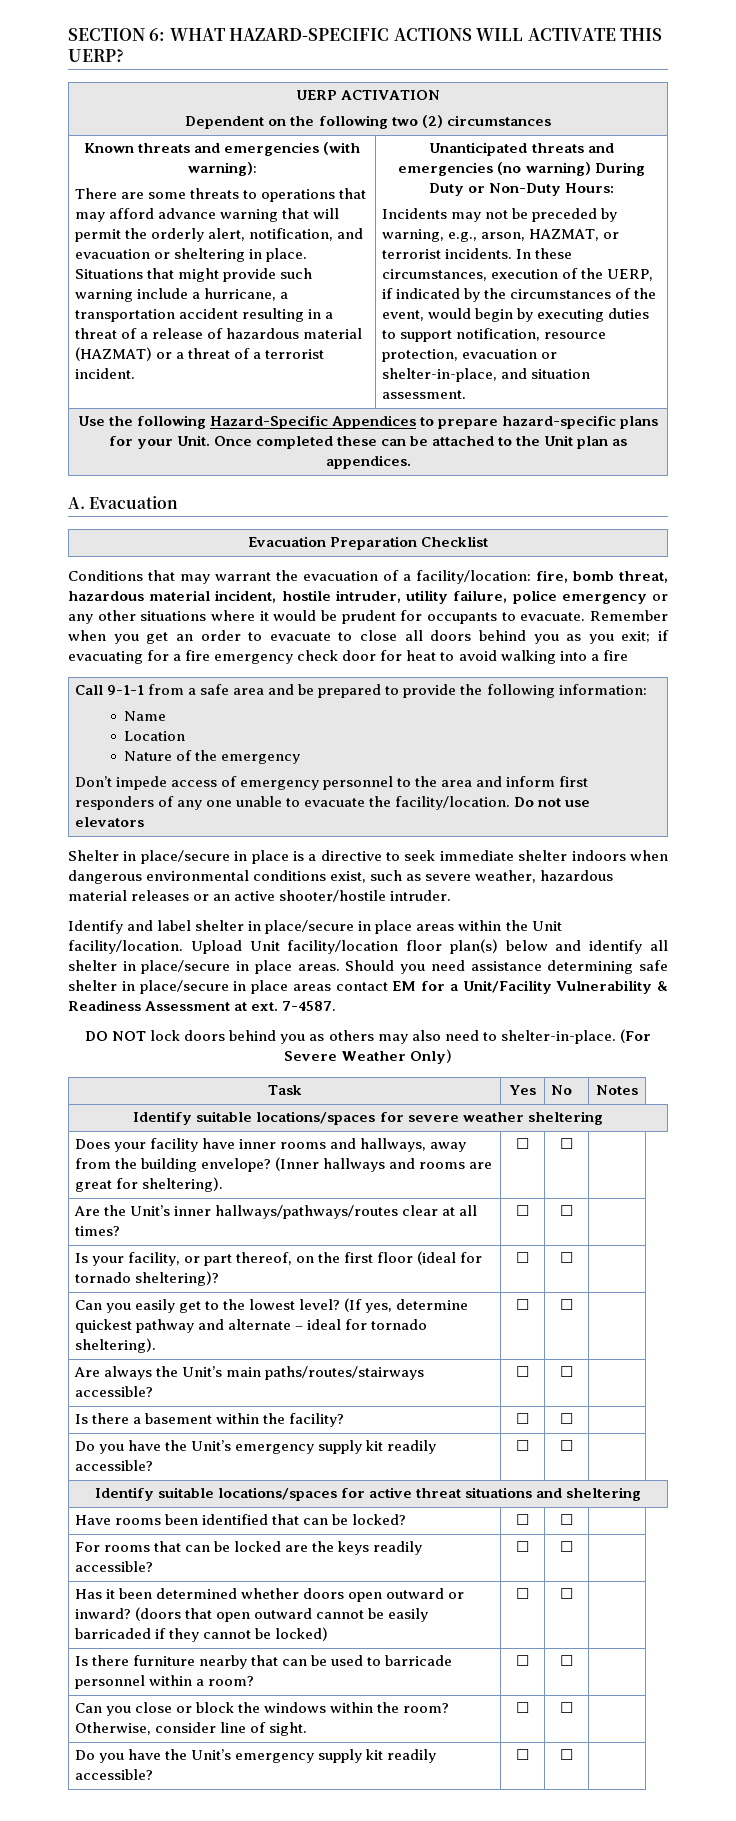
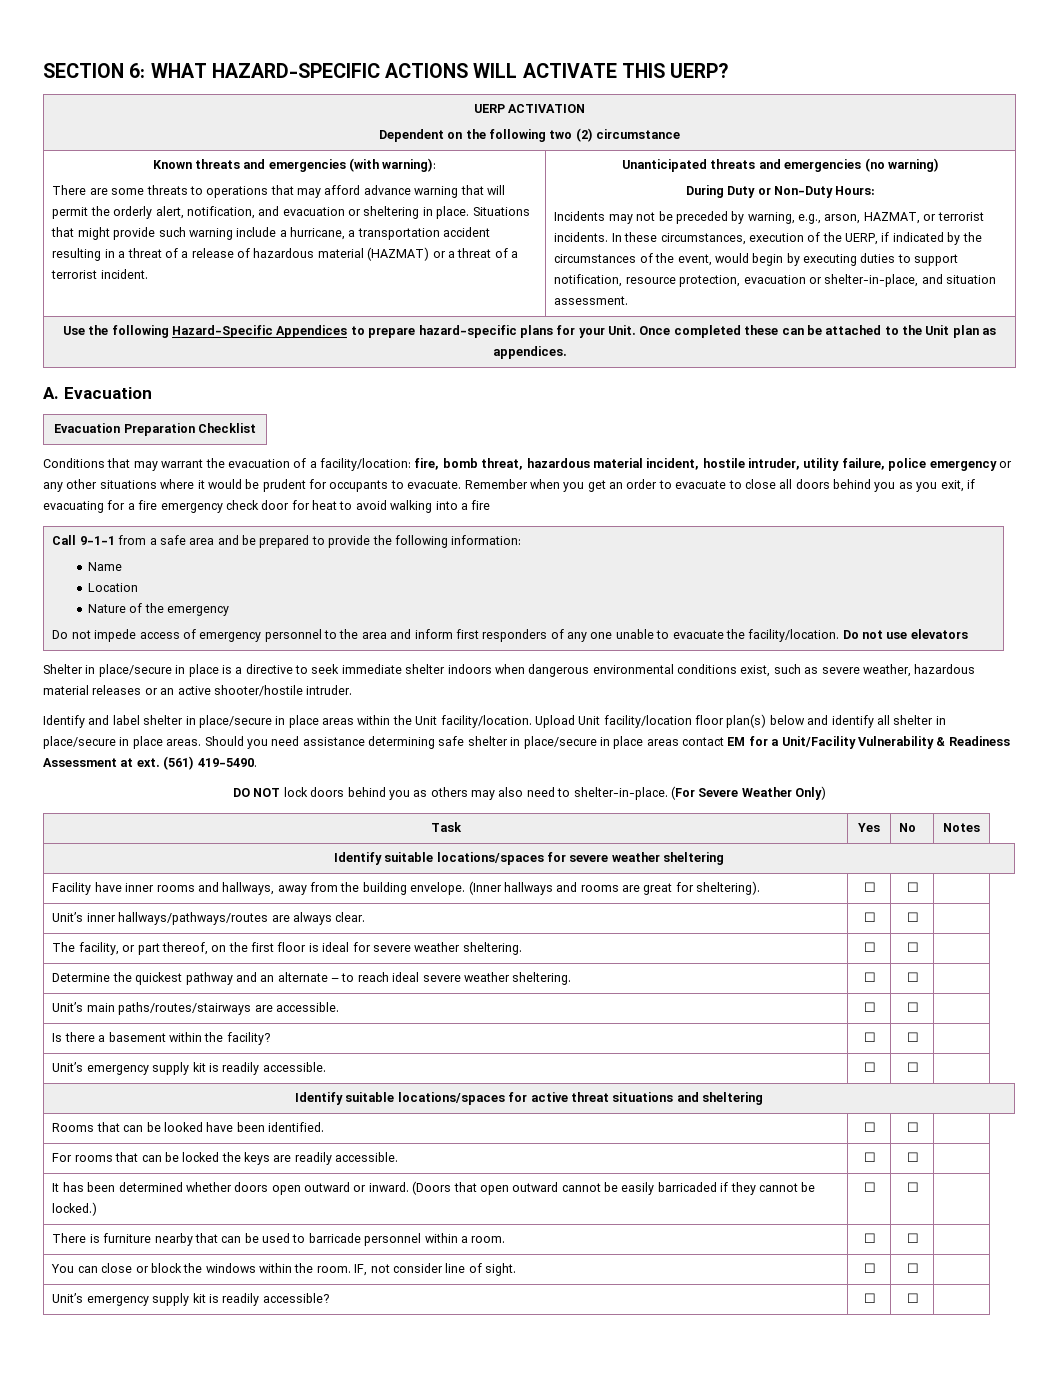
[446,115,551,126] circumstances -> [596,129,681,139] circumstance
(591, 169) none -> (939, 165) //
[621,631,651,643] exit; -> [940,480,964,492] exit,
[74,776,112,787] Don’t -> [52,630,91,639] Do not
[282,1001,337,1011] 7-4587. -> [163,756,257,770] (561) 419-5490.
[74,1138,199,1152] Does your facility -> [52,882,92,895] Facility
[201,1158,272,1172] envelope? -> [410,882,466,895] envelope.
[73,1205,126,1216] Are the -> (919, 887) none
[402,1205,478,1216] [74,1226,120,1236] [516,1205,530,1216] [560,1205,574,1216] [74,1253,124,1266] clear at all times? | ☐ | ☐ | // Is your -> [271,912,366,925] [863,912,876,922] [906,912,919,922] [52,942,76,952] are always clear. | ☐ | ☐ | // The
[417,1251,483,1265] [74,1271,219,1286] [516,1252,530,1263] [560,1252,574,1263] [74,1298,469,1313] (ideal for tornado sheltering)? | ☐ | ☐ | // Can you easily get to the lowest level? (If yes, determine -> [308,942,522,955] [863,942,876,952] [906,942,919,952] [52,972,132,982] is ideal for severe weather sheltering. | ☐ | ☐ | // Determine the
(225, 1324) none -> [260,975,275,982] an
[307,1319,428,1330] [74,1338,156,1353] [516,1299,530,1310] [560,1299,574,1310] [73,1366,179,1380] ideal for tornado sheltering). | ☐ | ☐ | // Are always the -> [341,972,572,985] [863,972,876,982] [906,972,919,982] to reach ideal severe weather sheltering. | ☐ | ☐ | //
[74,1386,153,1397] accessible? -> [254,1002,339,1012] are accessible.
[74,1440,437,1454] [74,1460,153,1471] Do you have the Unit’s emergency supply kit readily accessible? -> [52,1062,326,1075] Unit’s emergency supply kit is readily accessible.
[74,1514,407,1525] Have rooms been identified that can be locked? -> [52,1122,325,1132] Rooms that can be looked have been identified.
[285,1545,309,1552] are -> (220, 1157) none
[373,1541,423,1555] [74,1561,153,1572] [516,1541,530,1552] [560,1541,574,1552] [74,1589,115,1599] readily accessible? | ☐ | ☐ | // Has it -> [273,1152,399,1165] [863,1152,876,1162] [906,1152,919,1162] [52,1182,84,1192] are readily accessible. | ☐ | ☐ | // It has
[74,1607,181,1621] inward? (doors -> [368,1181,452,1195] inward. (Doors
[275,1627,329,1641] [516,1588,530,1599] [560,1588,574,1599] [74,1655,129,1666] locked) | ☐ | ☐ | // Is there -> [52,1202,98,1216] [863,1182,876,1192] [906,1182,919,1192] [52,1233,100,1243] locked.) | ☐ | ☐ | // There is
[208,1676,255,1686] [516,1655,530,1666] [560,1655,574,1666] [74,1703,131,1716] room? | ☐ | ☐ | // Can you -> [471,1236,506,1243] [863,1233,876,1243] [906,1233,919,1243] [51,1264,98,1273] room. | ☐ | ☐ | // You can
[403,1703,450,1713] [74,1722,151,1735] room? Otherwise, -> [316,1264,390,1276] room. IF, not
[74,1749,384,1763] Do you have the Unit’s emergency supply kit -> [52,1293,219,1306] Unit’s emergency supply kit is

